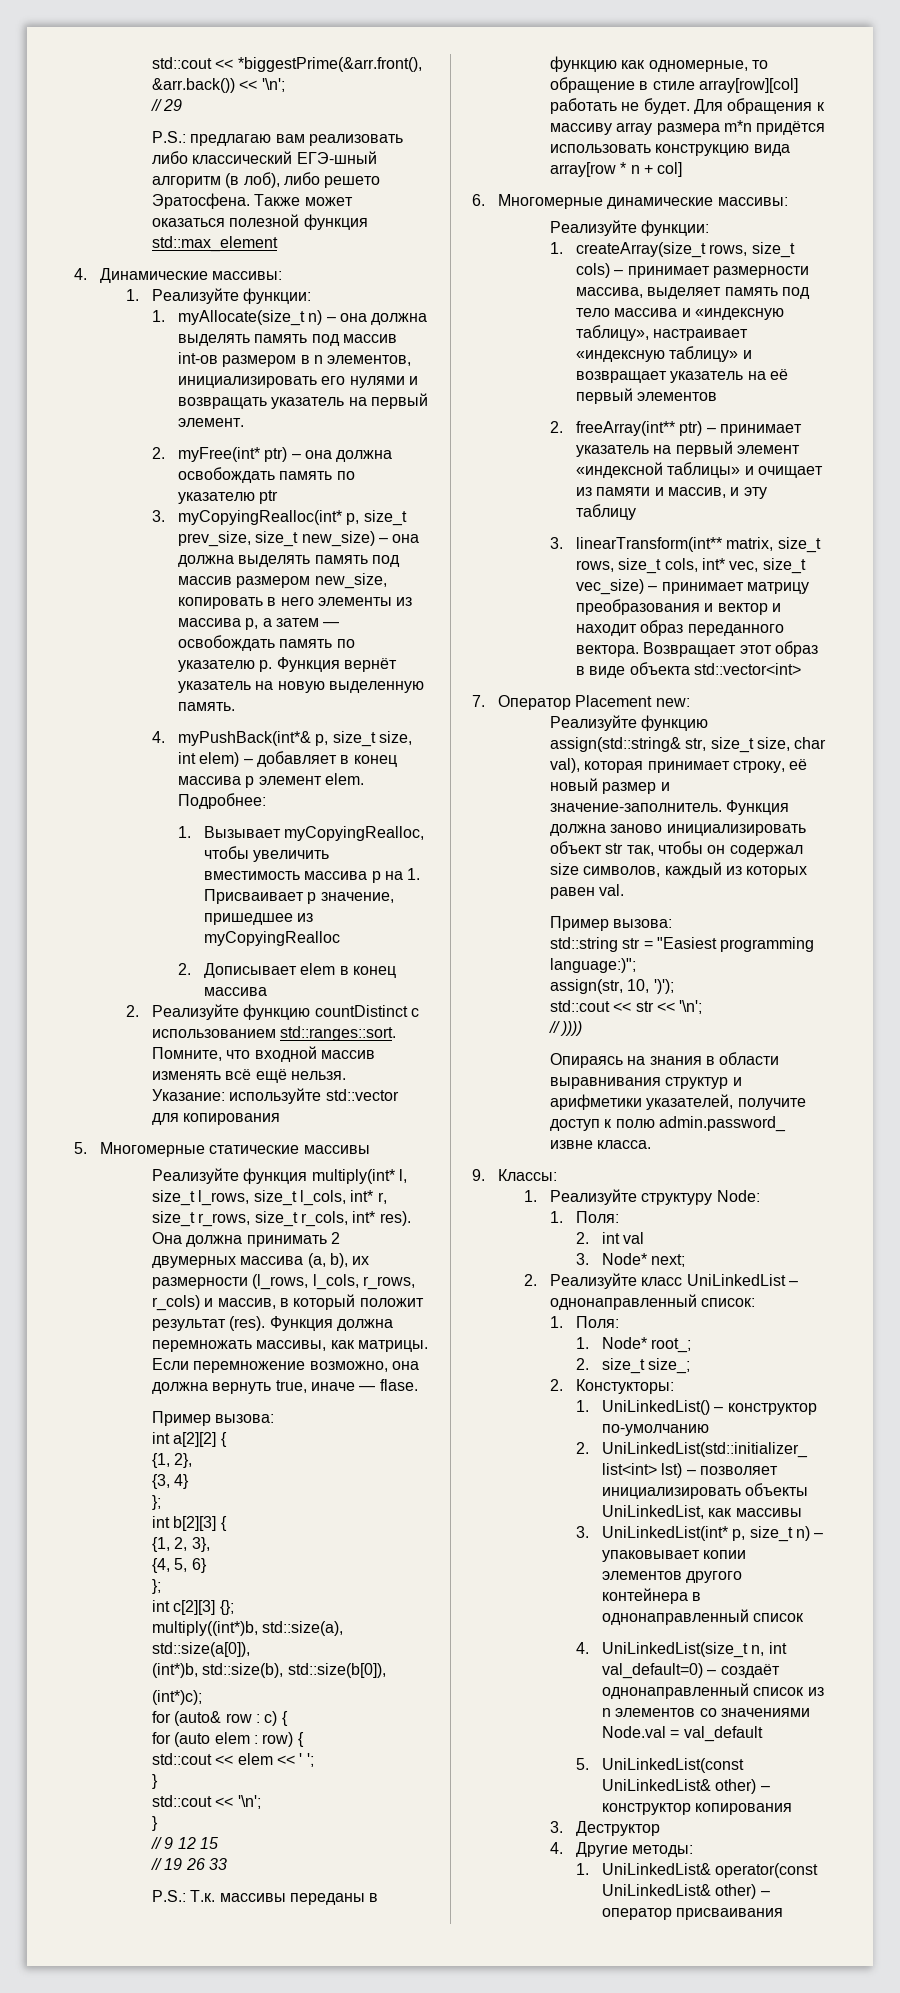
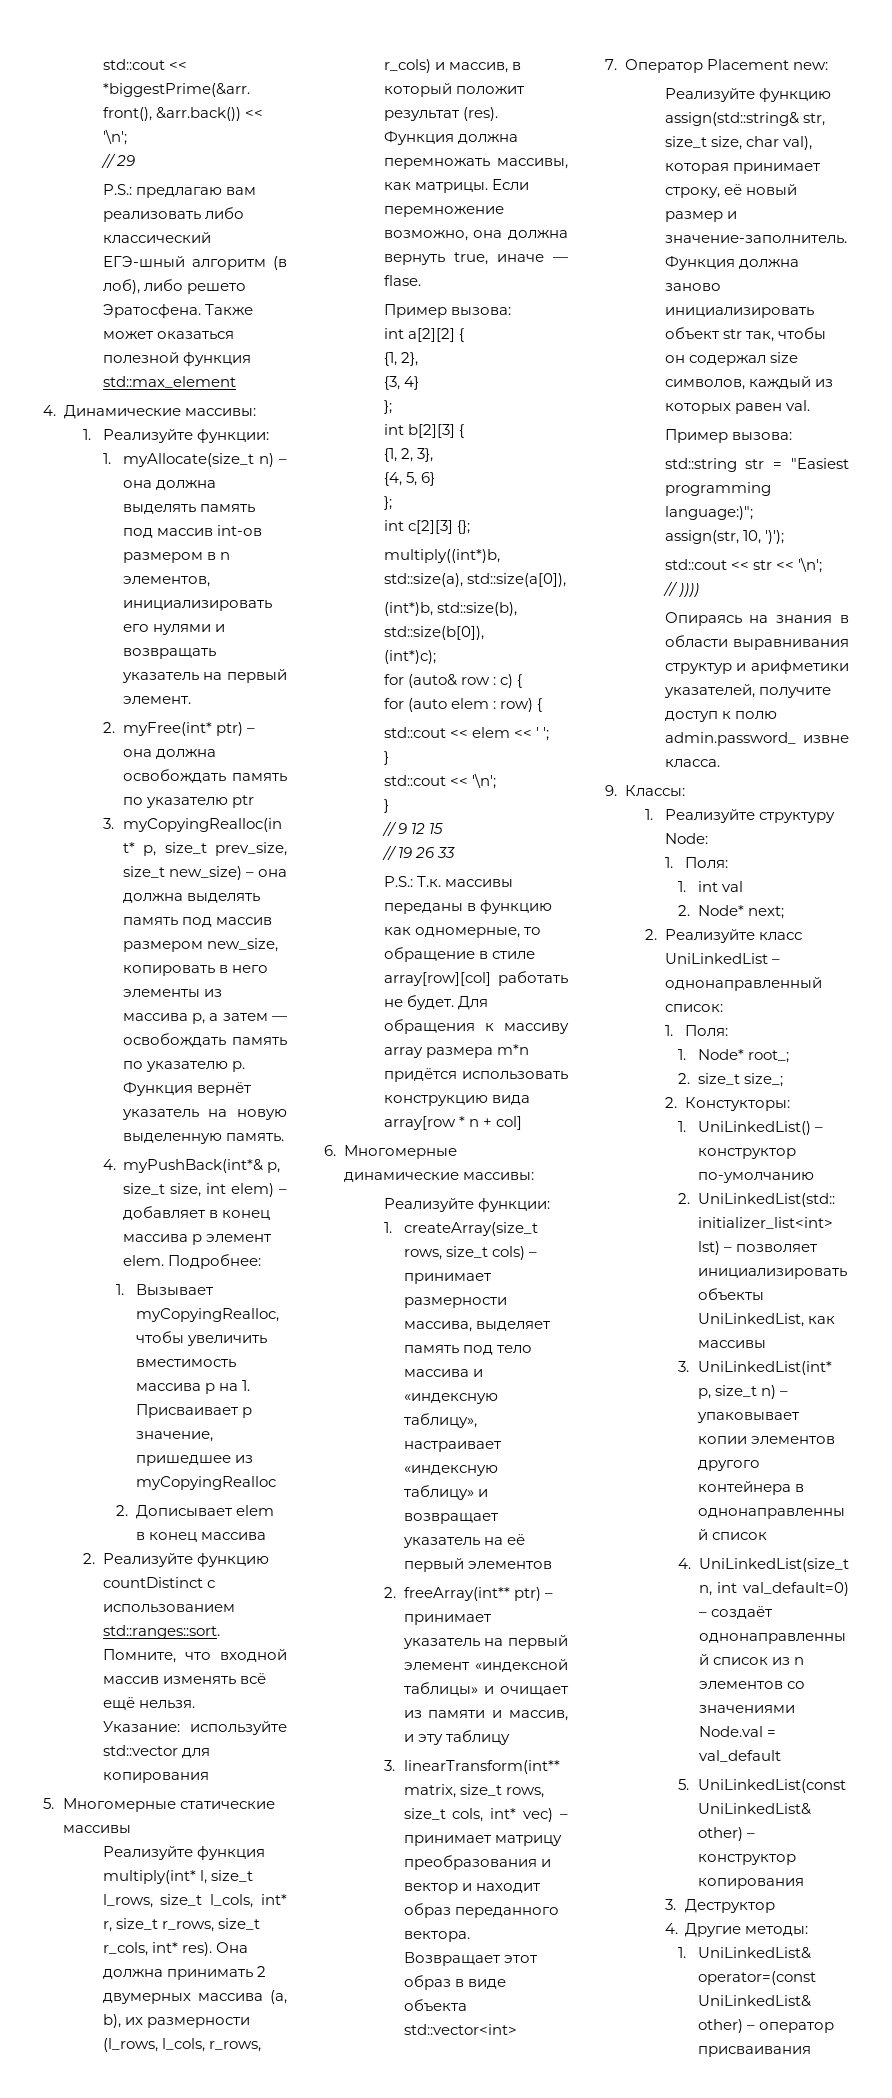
[729,558,806,574] [575,579,644,595] vec, size_t vec_size) -> [523,1808,554,1822] vec)
[575,1232,589,1244] 2. -> [678,881,687,892] 1.
[575,1253,589,1265] 3. -> [678,905,691,916] 2.
[715,1863,819,1878] operator(const -> [698,1971,817,1985] operator=(const

